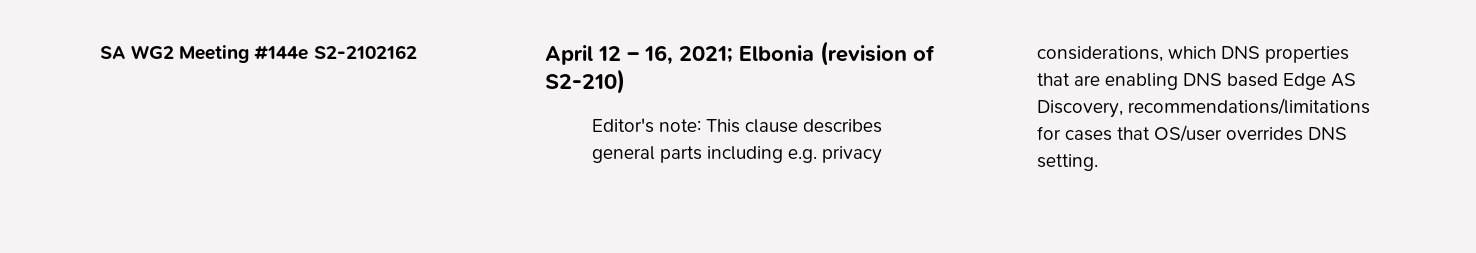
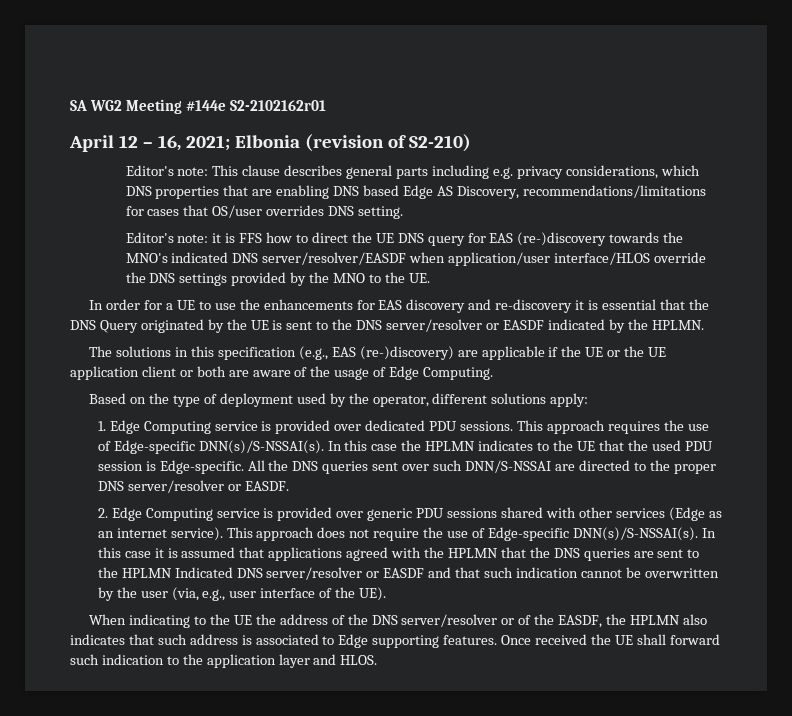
[313,45,417,59] S2-2102162 -> [229,100,326,111] S2-2102162r01
(1098, 162) none -> [125,232,684,246] [125,252,706,266] [125,272,430,286] [89,299,709,313] [70,319,704,333] [89,346,667,360] [70,366,494,380] [89,393,589,407] [97,420,709,434] [97,440,713,454] [97,460,716,474] [97,480,289,493] [97,507,722,521] [97,527,716,541] [97,547,700,561] [97,567,719,580] [97,587,387,601] [89,614,707,628] [70,634,720,648] [70,654,378,668] // Editor's note: it is FFS how to direct the UE DNS query for EAS (re-)discovery towards the MNO's indicated DNS server/resolver/EASDF when application/user interface/HLOS override the DNS settings provided by the MNO to the UE. // In order for a UE to use the enhancements for EAS discovery and re-discovery it is essential that the DNS Query originated by the UE is sent to the DNS server/resolver or EASDF indicated by the HPLMN. // The solutions in this specification (e.g., EAS (re-)discovery) are applicable if the UE or the UE application client or both are aware of the usage of Edge Computing. // Based on the type of deployment used by the operator, different solutions apply: // 1. Edge Computing service is provided over dedicated PDU sessions. This approach requires the use of Edge-specific DNN(s)/S-NSSAI(s). In this case the HPLMN indicates to the UE that the used PDU session is Edge-specific. All the DNS queries sent over such DNN/S-NSSAI are directed to the proper DNS server/resolver or EASDF. // 2. Edge Computing service is provided over generic PDU sessions shared with other services (Edge as an internet service). This approach does not require the use of Edge-specific DNN(s)/S-NSSAI(s). In this case it is assumed that applications agreed with the HPLMN that the DNS queries are sent to the HPLMN Indicated DNS server/resolver or EASDF and that such indication cannot be overwritten by the user (via, e.g., user interface of the UE). // When indicating to the UE the address of the DNS server/resolver or of the EASDF, the HPLMN also indicates that such address is associated to Edge supporting features. Once received the UE shall forward such indication to the application layer and HLOS.

